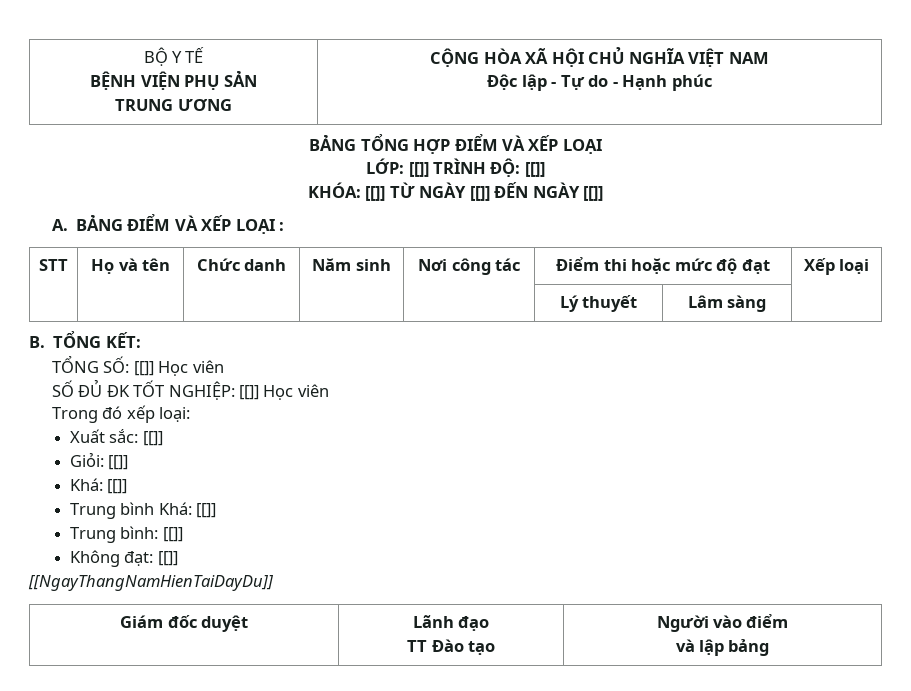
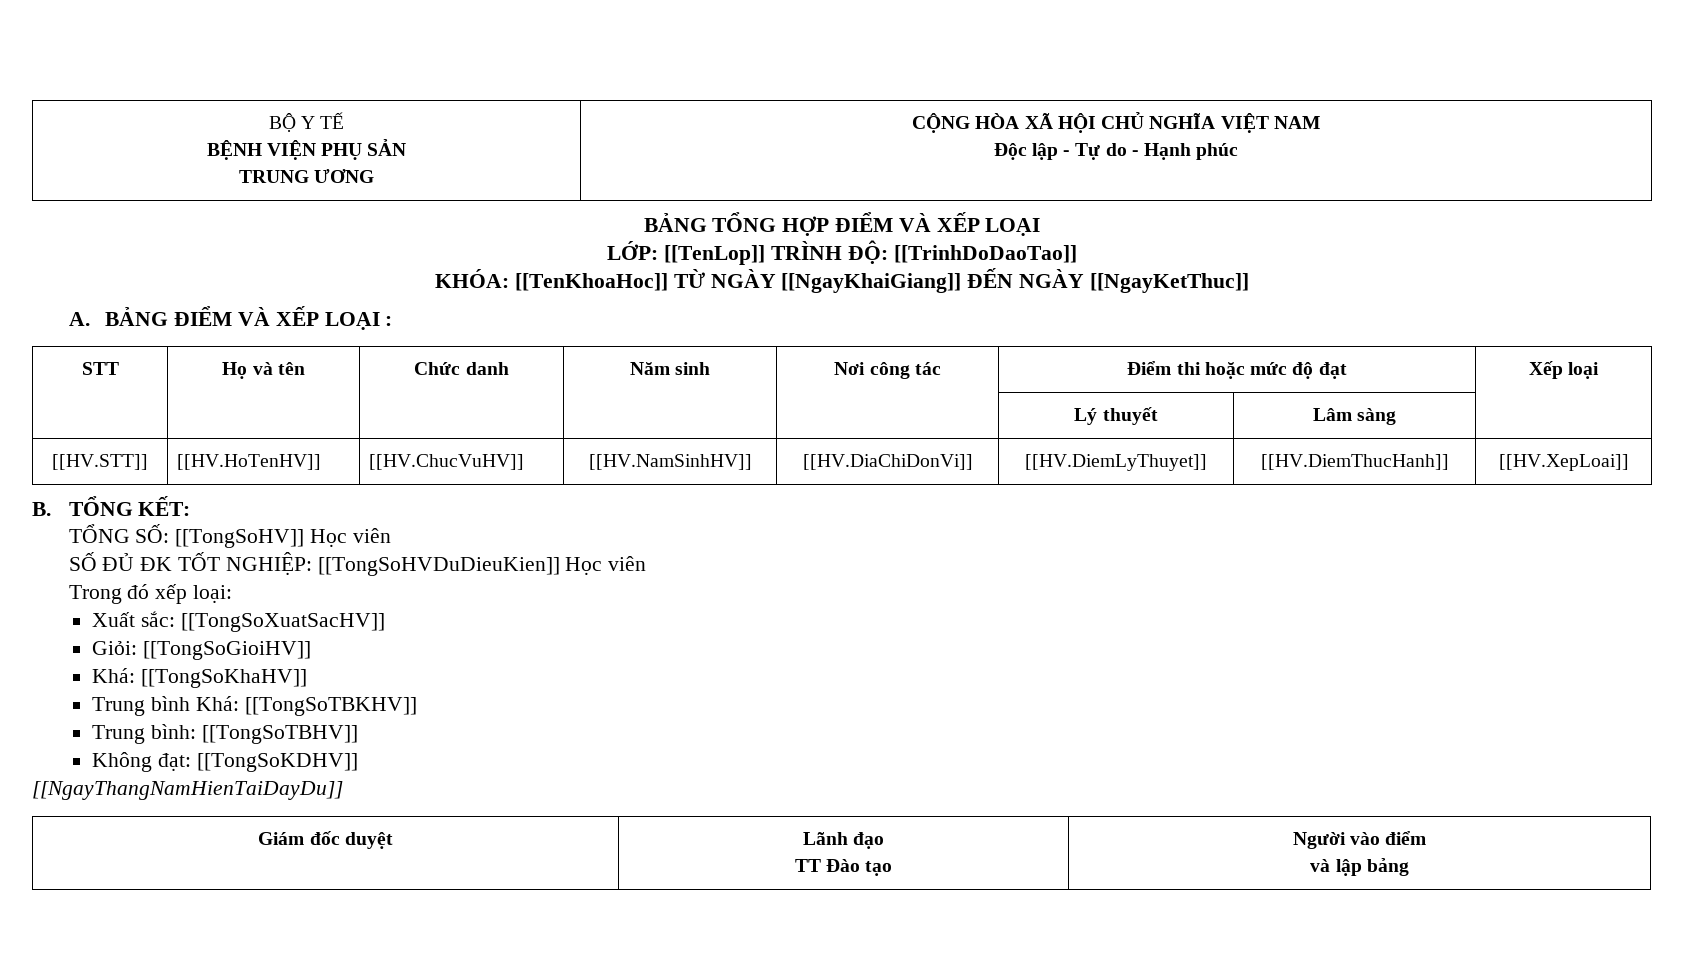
[408,162,429,177] [[]] -> [664,245,766,265] [[TenLop]]
[524,162,545,177] [[]] -> [893,245,1077,263] [[TrinhDoDaoTao]]
[365,186,386,201] [[]] -> [514,273,668,291] [[TenKhoaHoc]]
[469,186,490,201] [[]] -> [781,273,962,293] [[NgayKhaiGiang]]
[583,186,604,201] [[]] -> [1089,273,1249,293] [[NgayKetThuc]]
(767, 303) none -> [52,454,148,470] [176,454,321,470] [368,454,524,470] [588,454,752,470] [802,454,973,470] [1025,454,1207,471] [1260,454,1449,470] [1498,454,1629,471] // [[HV.STT]] | [[HV.HoTenHV]] | [[HV.ChucVuHV]] | [[HV.NamSinhHV]] | [[HV.DiaChiDonVi]] | [[HV.DiemLyThuyet]] | [[HV.DiemThucHanh]] | [[HV.XepLoai]]
[133,361,154,376] [[]] -> [175,529,305,548] [[TongSoHV]]
[239,385,260,400] [[]] -> [317,557,560,576] [[TongSoHVDuDieuKien]]
[142,431,163,446] [[]] -> [180,613,385,632] [[TongSoXuatSacHV]]
[108,455,129,470] [69,478,128,494] [[]] // Khá: [[]] -> [143,641,312,660] [92,668,308,688] [[TongSoGioiHV]] // Khá: [[TongSoKhaHV]]
[196,503,217,518] [[]] -> [244,697,417,716] [[TongSoTBKHV]]
[162,527,183,542] [[]] -> [201,725,358,744] [[TongSoTBHV]]
[157,551,178,566] [[]] -> [196,753,358,772] [[TongSoKDHV]]

